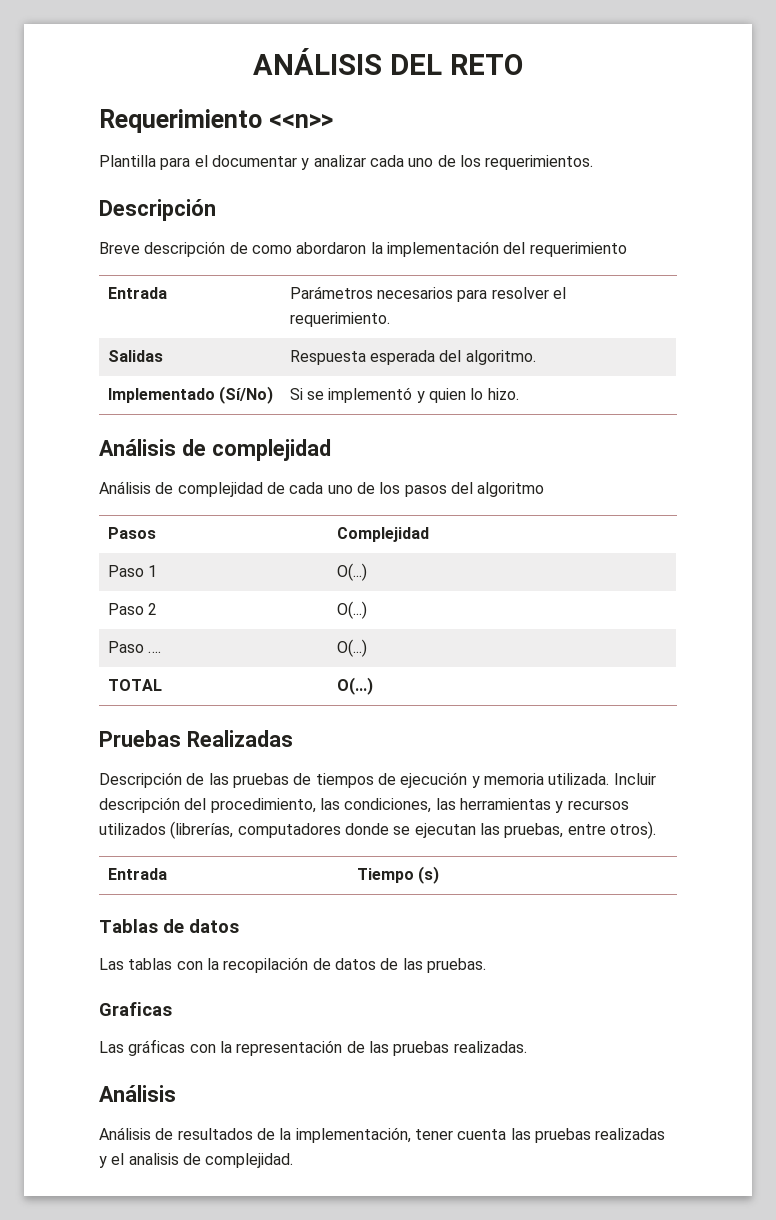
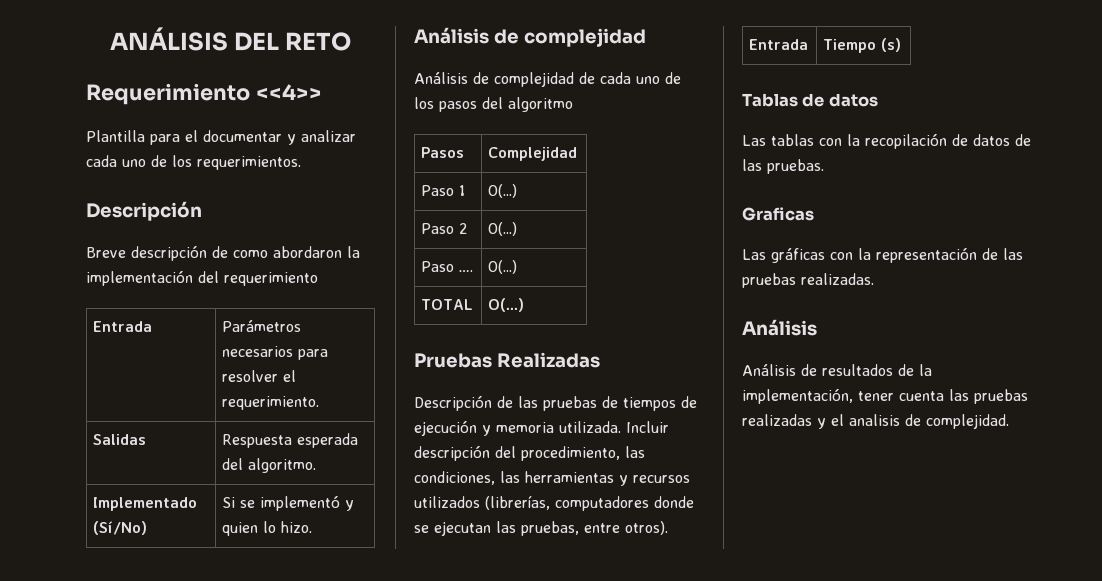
[268,113,333,128] <<n>> -> [255,84,322,100] <<4>>

